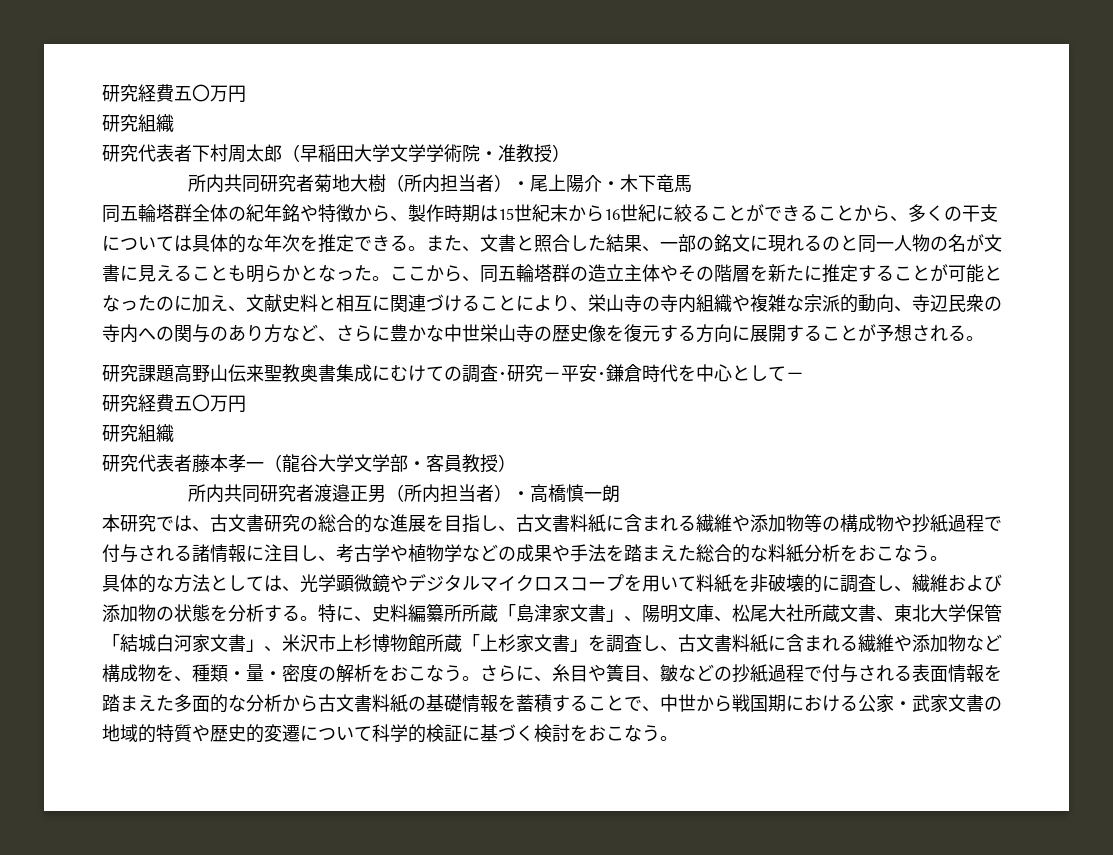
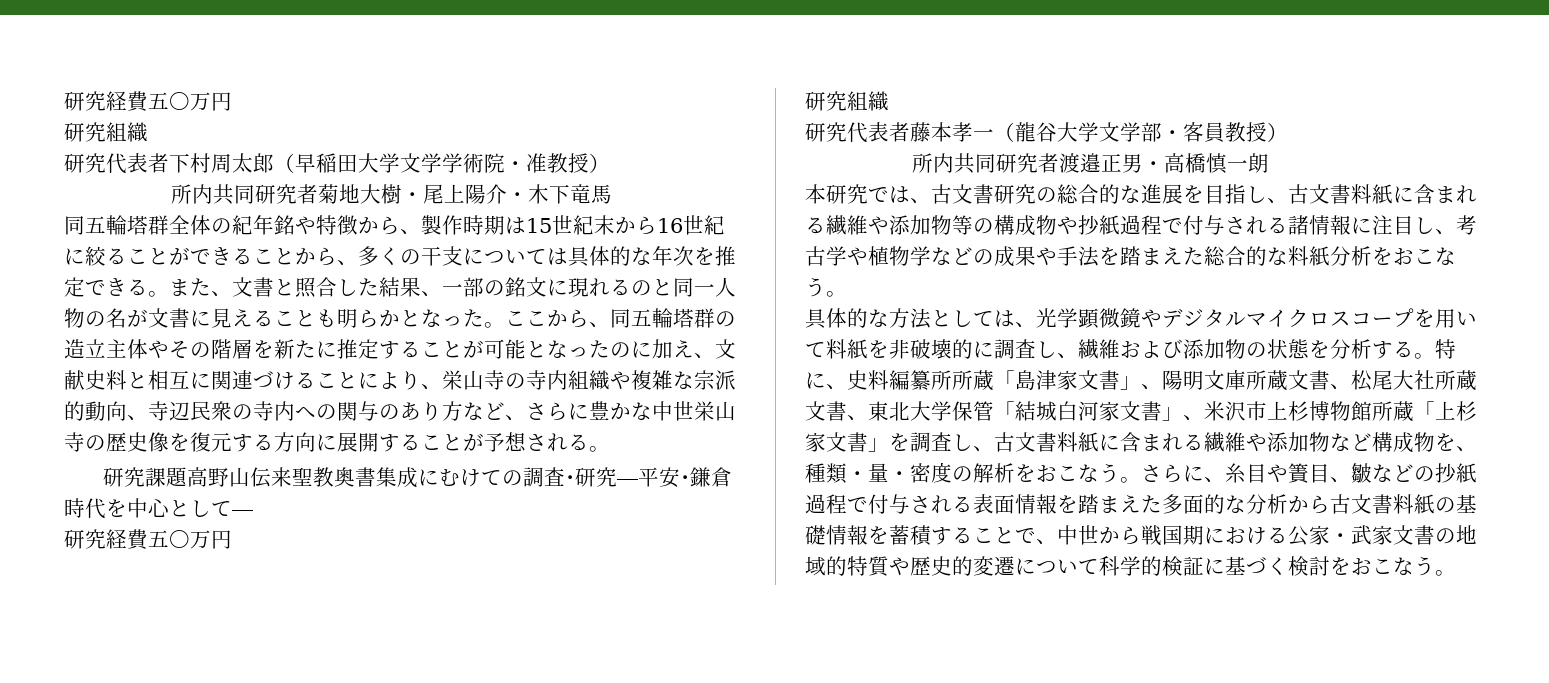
[385,174,512,193] （所内担当者） -> (402, 194) none
[543,372,561,380] － -> [617,479,639,485] ―
[786,372,804,380] － -> [232,510,253,516] ―
[385,484,512,503] （所内担当者） -> (1143, 163) none
(714, 613) none -> [1246,370,1330,391] 所蔵文書

